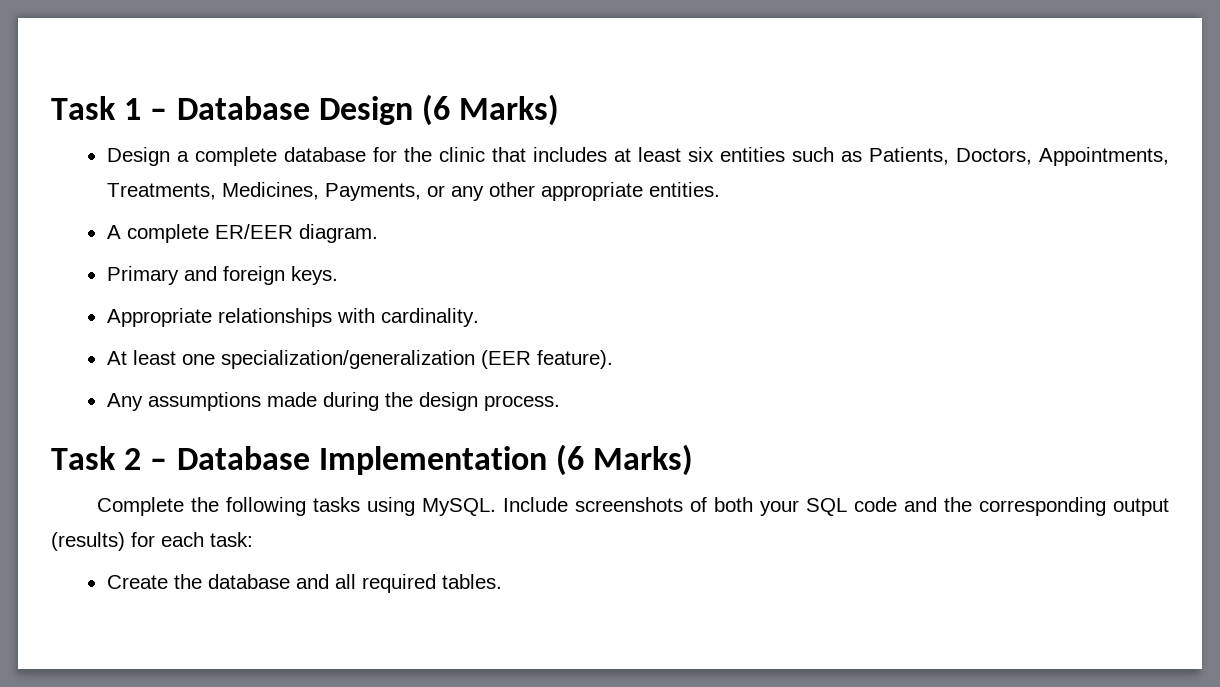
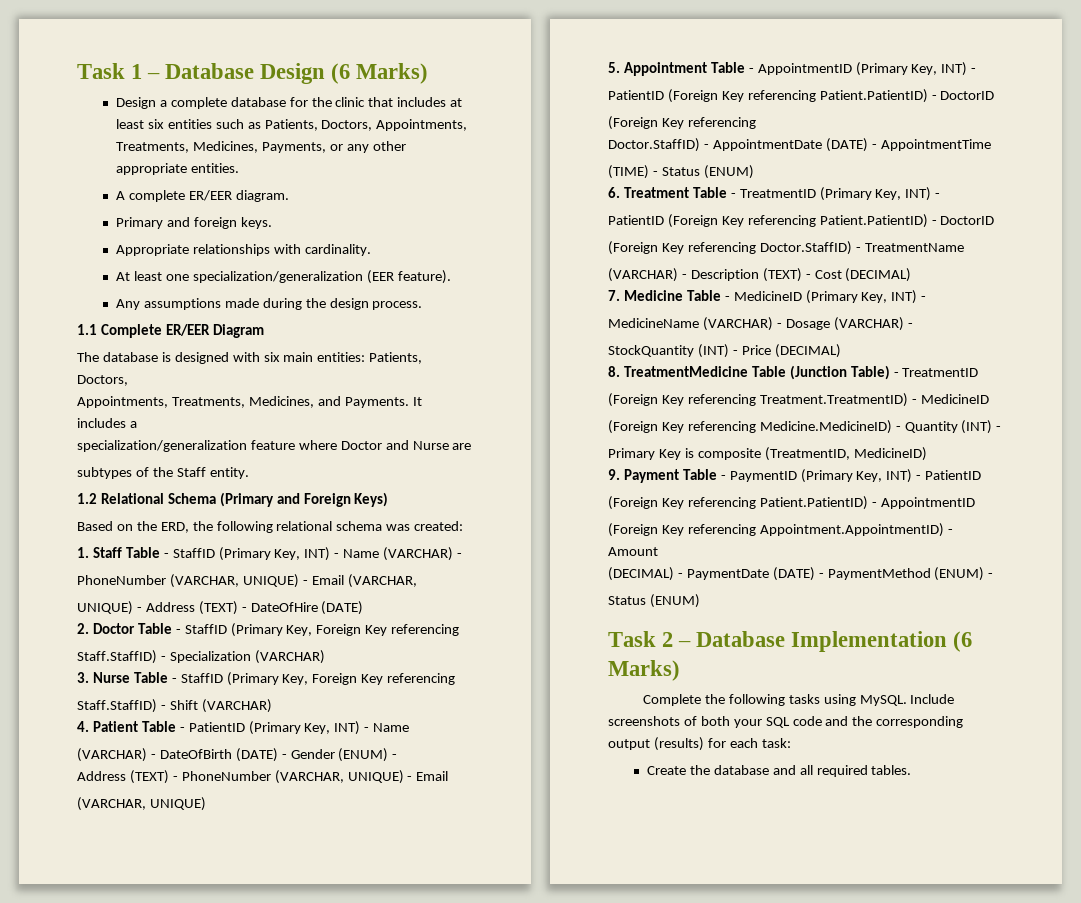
(560, 403) none -> [77,324,264,338] [77,352,423,364] [77,375,128,386] [77,396,422,408] [77,418,137,428] [77,440,472,452] [77,467,249,479] [77,492,389,507] [77,521,464,533] [77,547,463,561] [77,574,417,588] [77,601,364,615] [77,623,460,637] [77,650,325,664] [77,672,456,686] [77,699,272,713] [77,721,410,735] [77,748,398,762] [77,770,449,784] [77,797,206,811] [608,62,977,76] [608,89,995,103] [608,116,756,130] [608,138,991,152] [608,165,754,179] [608,187,941,201] [608,214,995,228] [608,241,964,255] [608,268,912,282] [608,290,927,304] [608,317,913,331] [608,344,841,358] [608,365,979,380] [608,393,989,407] [608,420,1002,434] [608,447,927,461] [608,469,982,483] [608,496,975,510] [608,523,953,537] [608,547,658,556] [608,567,994,581] [608,594,700,608] // 1.1 Complete ER/EER Diagram // The database is designed with six main entities: Patients, Doctors, // Appointments, Treatments, Medicines, and Payments. It includes a // specialization/generalization feature where Doctor and Nurse are // subtypes of the Staff entity. // 1.2 Relational Schema (Primary and Foreign Keys) // Based on the ERD, the following relational schema was created: // 1. Staff Table - StaffID (Primary Key, INT) - Name (VARCHAR) - // PhoneNumber (VARCHAR, UNIQUE) - Email (VARCHAR, // UNIQUE) - Address (TEXT) - DateOfHire (DATE) // 2. Doctor Table - StaffID (Primary Key, Foreign Key referencing // Staff.StaffID) - Specialization (VARCHAR) // 3. Nurse Table - StaffID (Primary Key, Foreign Key referencing // Staff.StaffID) - Shift (VARCHAR) // 4. Patient Table - PatientID (Primary Key, INT) - Name // (VARCHAR) - DateOfBirth (DATE) - Gender (ENUM) - // Address (TEXT) - PhoneNumber (VARCHAR, UNIQUE) - Email // (VARCHAR, UNIQUE) // 5. Appointment Table - AppointmentID (Primary Key, INT) - // PatientID (Foreign Key referencing Patient.PatientID) - DoctorID // (Foreign Key referencing // Doctor.StaffID) - AppointmentDate (DATE) - AppointmentTime // (TIME) - Status (ENUM) // 6. Treatment Table - TreatmentID (Primary Key, INT) - // PatientID (Foreign Key referencing Patient.PatientID) - DoctorID // (Foreign Key referencing Doctor.StaffID) - TreatmentName // (VARCHAR) - Description (TEXT) - Cost (DECIMAL) // 7. Medicine Table - MedicineID (Primary Key, INT) - // MedicineName (VARCHAR) - Dosage (VARCHAR) - // StockQuantity (INT) - Price (DECIMAL) // 8. TreatmentMedicine Table (Junction Table) - TreatmentID // (Foreign Key referencing Treatment.TreatmentID) - MedicineID // (Foreign Key referencing Medicine.MedicineID) - Quantity (INT) - // Primary Key is composite (TreatmentID, MedicineID) // 9. Payment Table - PaymentID (Primary Key, INT) - PatientID // (Foreign Key referencing Patient.PatientID) - AppointmentID // (Foreign Key referencing Appointment.AppointmentID) - Amount // (DECIMAL) - PaymentDate (DATE) - PaymentMethod (ENUM) - // Status (ENUM)

